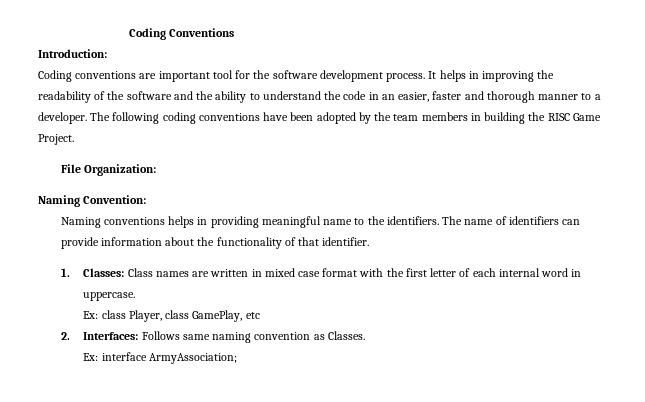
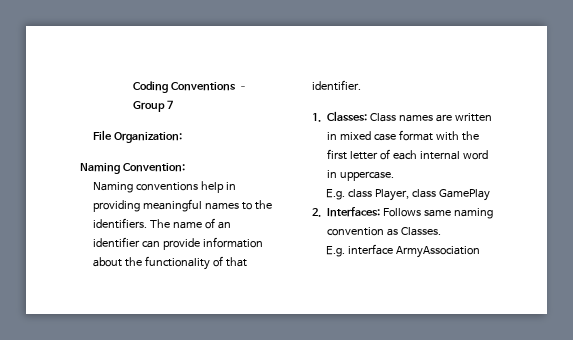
[38,49,107,58] [38,70,555,82] [38,91,601,103] [38,112,601,124] [38,134,74,145] // Introduction: // Coding conventions are important tool for the software development process. It helps in improving the readability of the software and the ability to understand the code in an easier, faster and thorough manner to a developer. The following coding conventions have been adopted by the team members in building the RISC Game Project. -> [238,86,249,90] [133,100,174,112] – Group 7
[168,216,195,228] helps -> [201,181,225,193] help
[323,219,353,225] name -> [205,202,240,210] names
[508,216,559,225] identifiers -> [218,221,232,229] [93,237,141,248] an identifier
[83,311,99,319] Ex: -> [325,189,345,200] E.g.
[192,310,260,322] GamePlay, etc -> [438,189,490,201] GamePlay
[83,352,237,364] Ex: interface ArmyAssociation; -> [325,244,480,258] E.g. interface ArmyAssociation

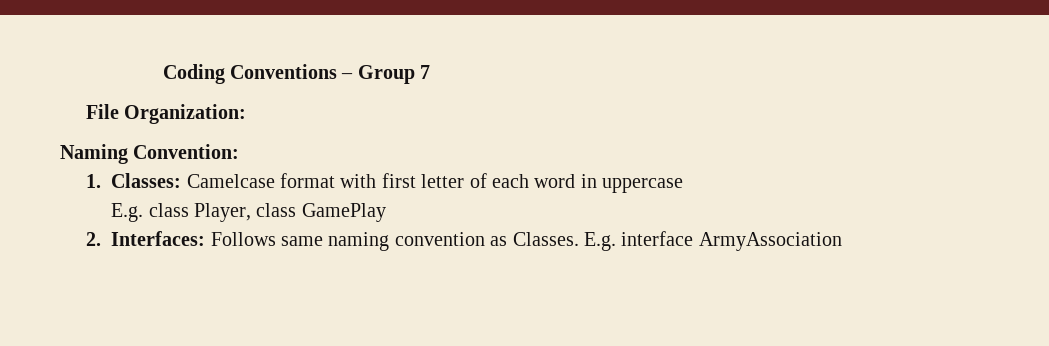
[93,181,237,193] [93,199,273,212] [93,218,232,229] [93,237,264,250] [93,256,248,270] [312,80,362,91] [312,111,492,122] [326,131,396,141] Naming conventions help in providing meaningful names to the identifiers. The name of an identifier can provide information about the functionality of that identifier. // 1. Classes: Class names are written in mixed case -> [85,173,275,188] 1. Classes: Camelcase
[461,131,479,141] the -> (377, 181) none
[419,151,460,160] internal -> (530, 181) none
[339,171,394,181] uppercase. -> [602,178,684,193] uppercase
(441, 231) // -> (579, 239) none

